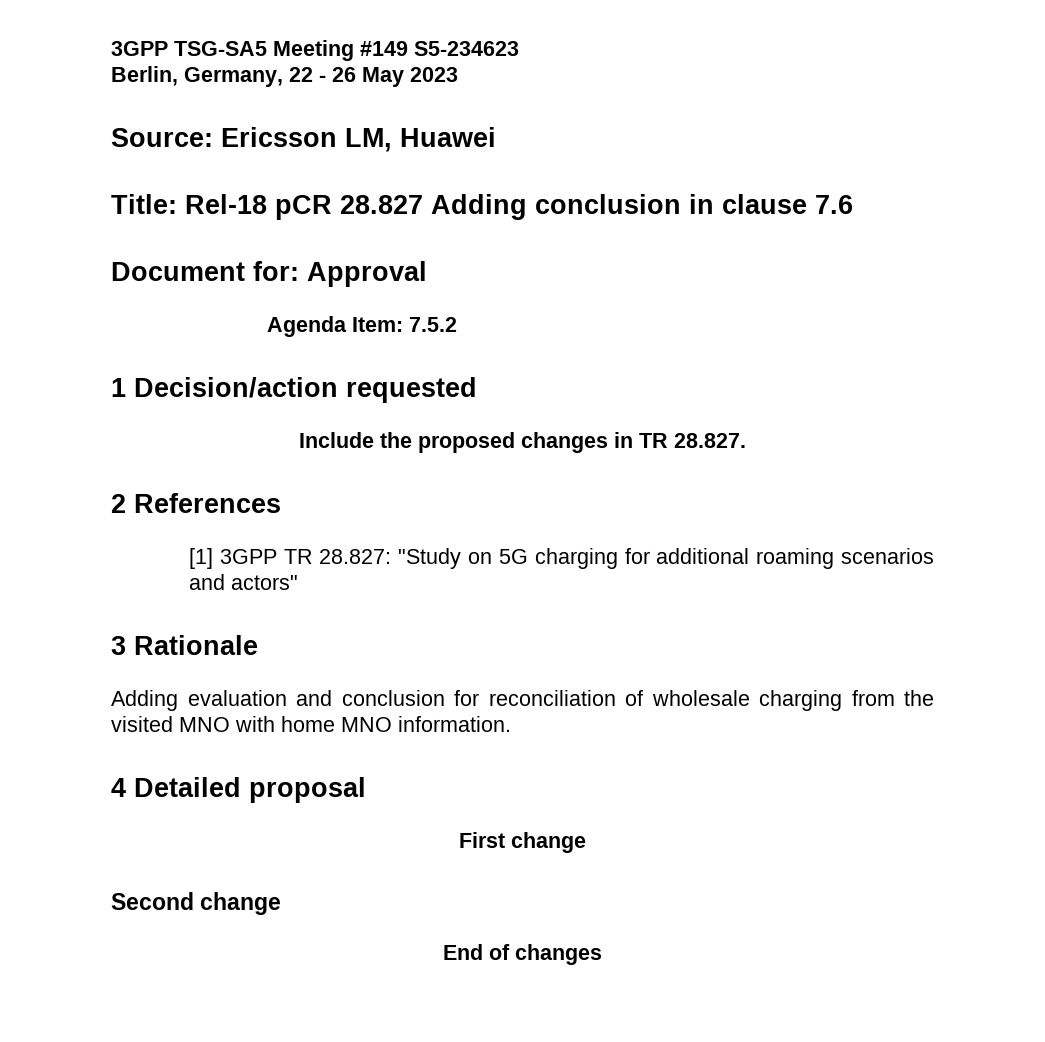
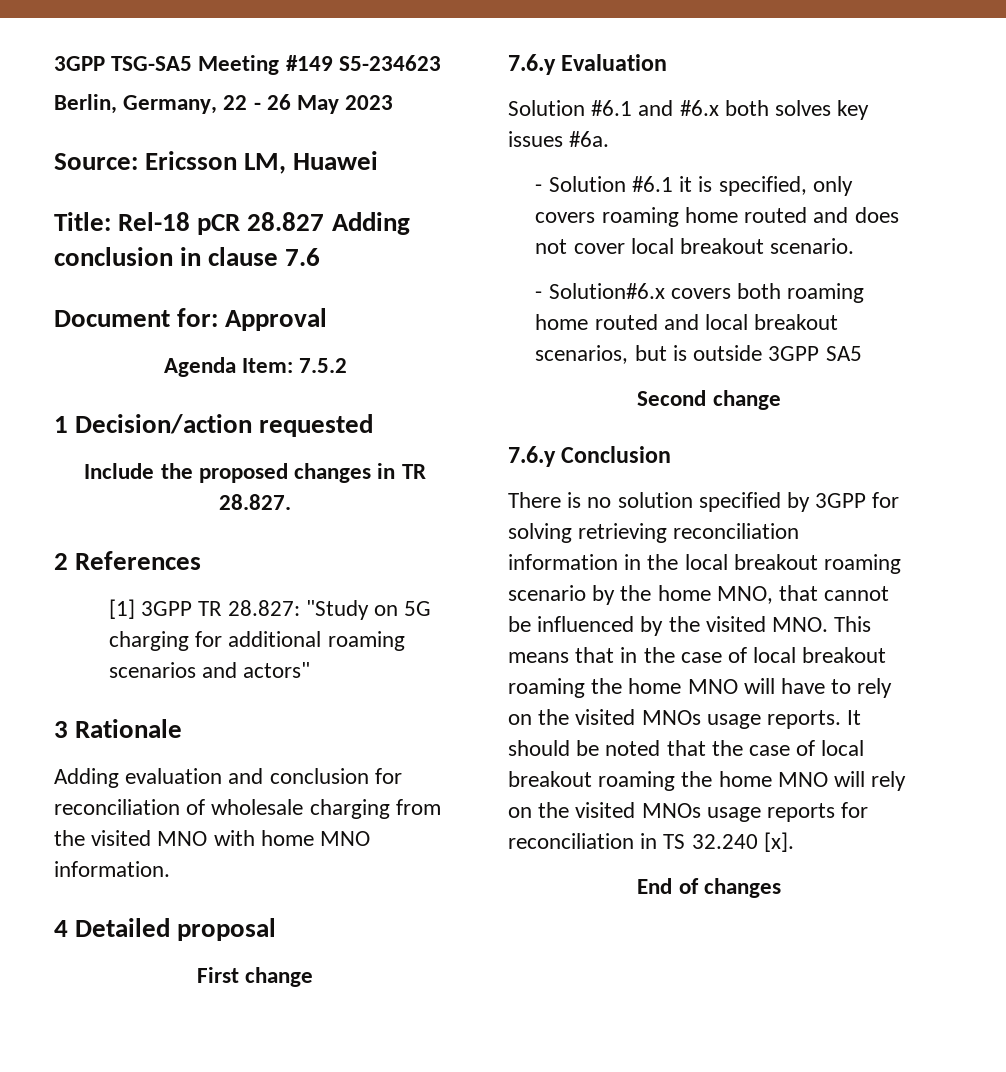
[111,892,282,915] Second change -> [508,54,668,75] [508,100,870,120] [508,131,610,147] [535,176,853,196] [535,207,899,227] [535,238,855,254] [535,283,865,303] [535,314,839,330] [535,345,862,364] [637,390,781,410] [508,446,672,467] [508,492,900,512] [508,523,800,543] [508,554,902,574] [508,585,890,605] [508,616,872,636] [508,647,887,663] [508,678,893,698] [508,709,862,729] [508,740,865,756] [508,771,907,791] [508,802,869,822] [508,832,794,852] 7.6.y Evaluation // Solution #6.1 and #6.x both solves key issues #6a. // - Solution #6.1 it is specified, only covers roaming home routed and does not cover local breakout scenario. // - Solution#6.x covers both roaming home routed and local breakout scenarios, but is outside 3GPP SA5 // Second change // 7.6.y Conclusion // There is no solution specified by 3GPP for solving retrieving reconciliation information in the local breakout roaming scenario by the home MNO, that cannot be influenced by the visited MNO. This means that in the case of local breakout roaming the home MNO will have to rely on the visited MNOs usage reports. It should be noted that the case of local breakout roaming the home MNO will rely on the visited MNOs usage reports for reconciliation in TS 32.240 [x].

